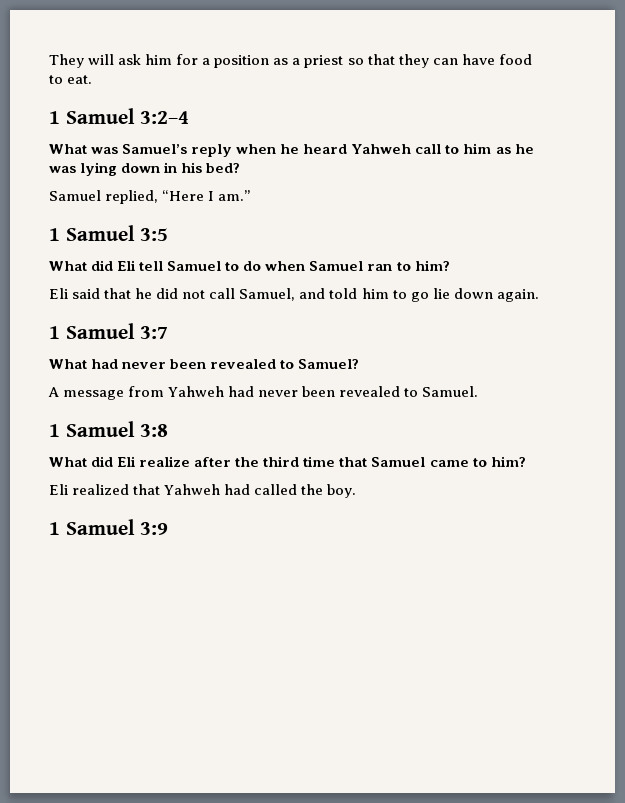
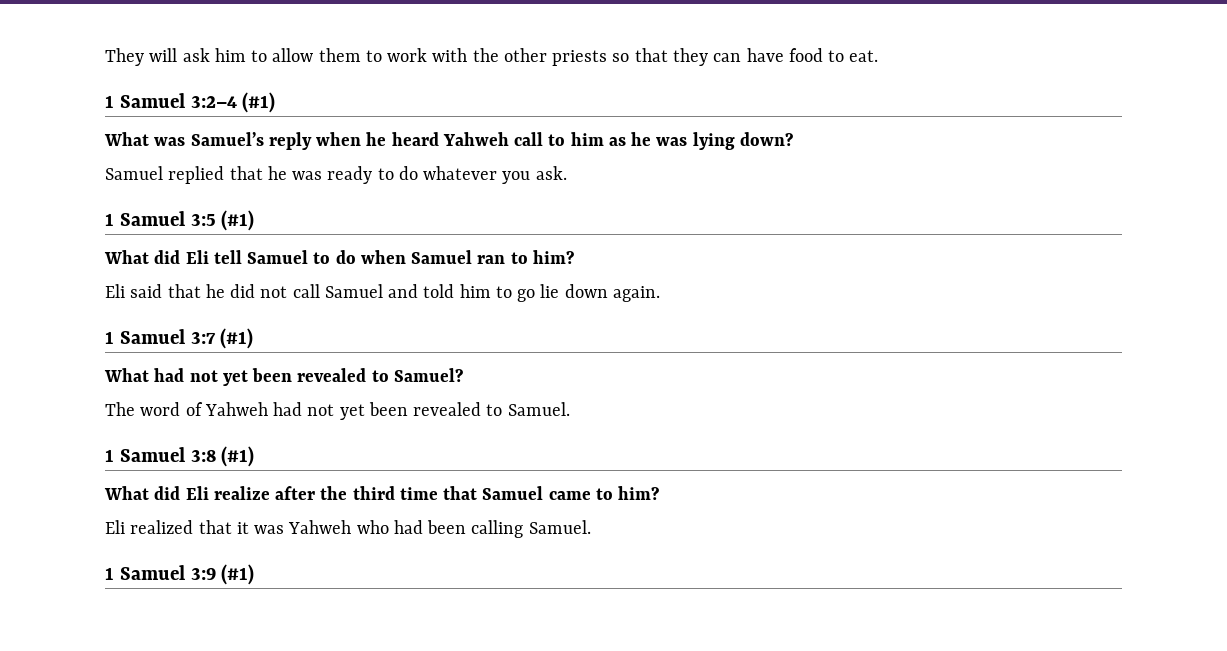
[176,54,344,68] for a position as a priest -> [251,48,608,66] to allow them to work with the other priests
(190, 117) none -> [242,92,276,113] (#1)
[121,162,241,173] [49,190,251,204] down in his bed? // Samuel replied, “Here I am.” -> [739,132,793,146] [105,166,567,184] down? // Samuel replied that he was ready to do whatever you ask.
(169, 234) none -> [221,210,255,231] (#1)
[239,288,296,301] Samuel, -> [324,284,383,298] Samuel
(169, 332) none -> [220,328,254,349] (#1)
[122,362,167,369] never -> [189,370,248,386] not yet
[48,386,299,400] A message from Yahweh had never -> [105,402,365,420] The word of Yahweh had not yet
(169, 430) none -> [221,446,255,467] (#1)
[164,484,357,498] Yahweh had called the boy. -> [236,520,591,538] it was Yahweh who had been calling Samuel.
(169, 528) none -> [221,564,255,585] (#1)

